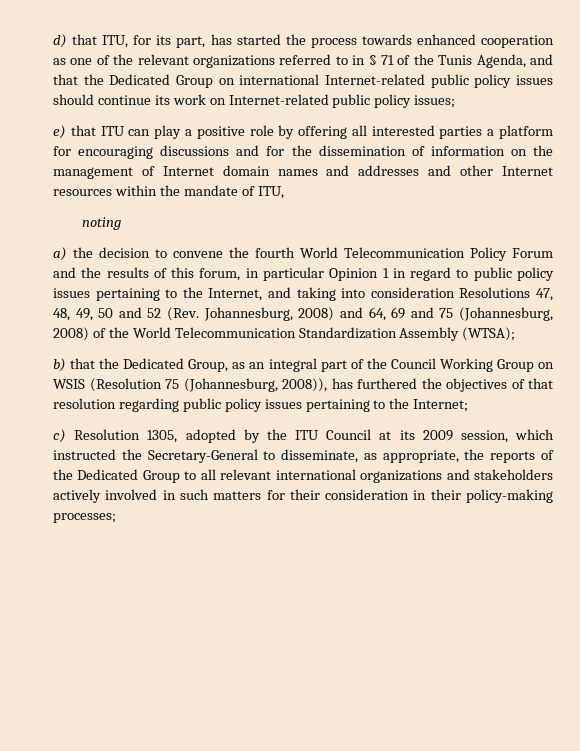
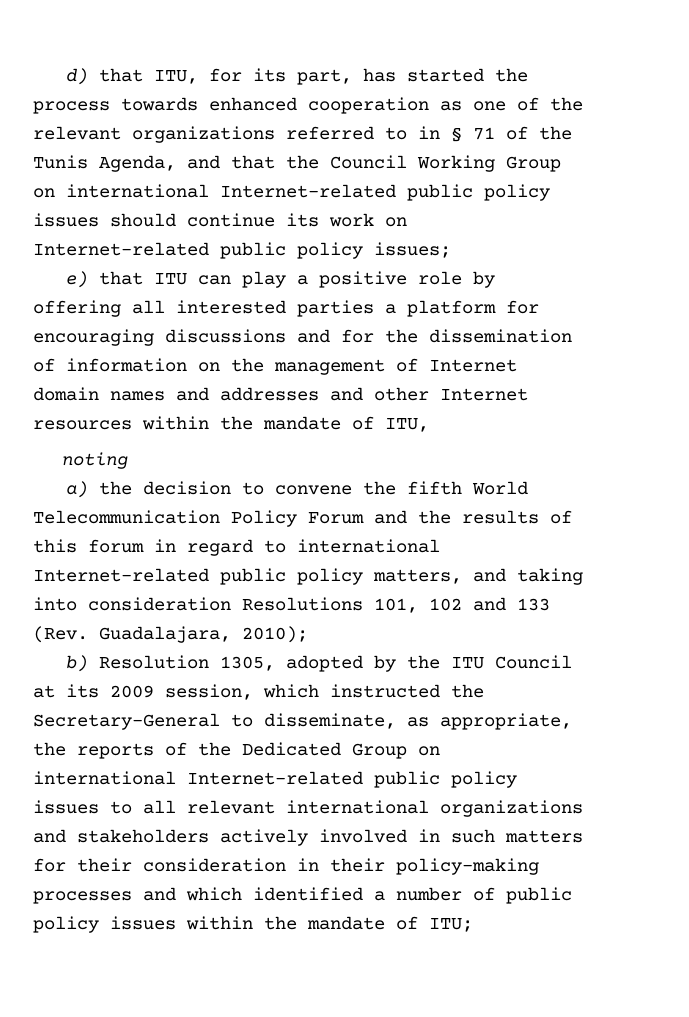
[109,74,171,85] Dedicated -> [330,155,495,172] Council Working
[255,247,295,258] fourth -> [407,481,463,495] fifth
[199,267,554,281] [53,287,263,301] forum, in particular Opinion 1 in regard to public policy issues pertaining to the Internet, -> [88,539,440,556] [33,568,462,585] forum in regard to international Internet-related public policy matters,
[536,288,553,301] [53,307,554,321] [53,327,516,341] [53,358,554,372] [53,378,553,392] [53,398,469,412] [53,429,66,443] 47, 48, 49, 50 and 52 (Rev. Johannesburg, 2008) and 64, 69 and 75 (Johannesburg, 2008) of the World Telecommunication Standardization Assembly (WTSA); // b) that the Dedicated Group, as an integral part of the Council Working Group on WSIS (Resolution 75 (Johannesburg, 2008)), has furthered the objectives of that resolution regarding public policy issues pertaining to the Internet; // c) -> [374,597,550,613] [33,626,308,643] [66,655,89,672] 101, 102 and 133 (Rev. Guadalajara, 2010); // b)
(180, 476) none -> [418,746,440,756] [33,771,517,788] [33,800,99,814] on international Internet-related public policy issues
[53,513,116,523] processes; -> [33,887,572,904] [33,916,473,933] processes and which identified a number of public policy issues within the mandate of ITU;

